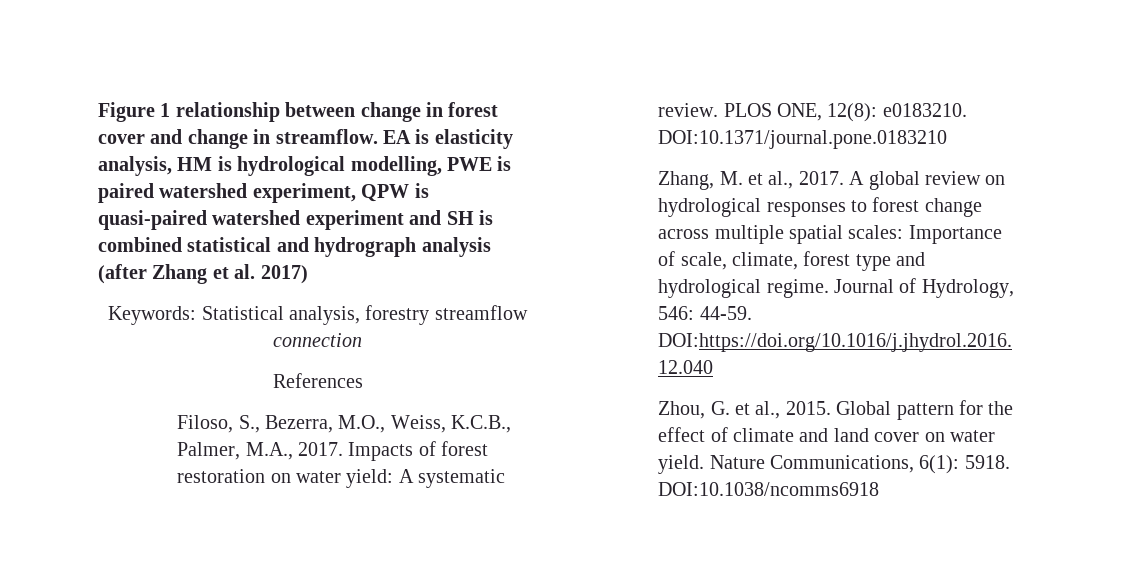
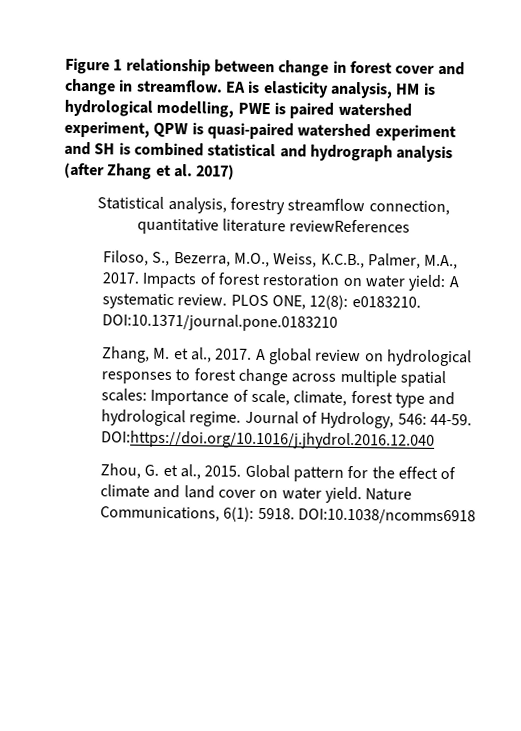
[108,306,197,325] Keywords: -> (236, 172) none
[273,333,362,347] [272,373,363,388] connection // References -> [368,200,450,216] [136,218,411,235] connection, quantitative literature reviewReferences

